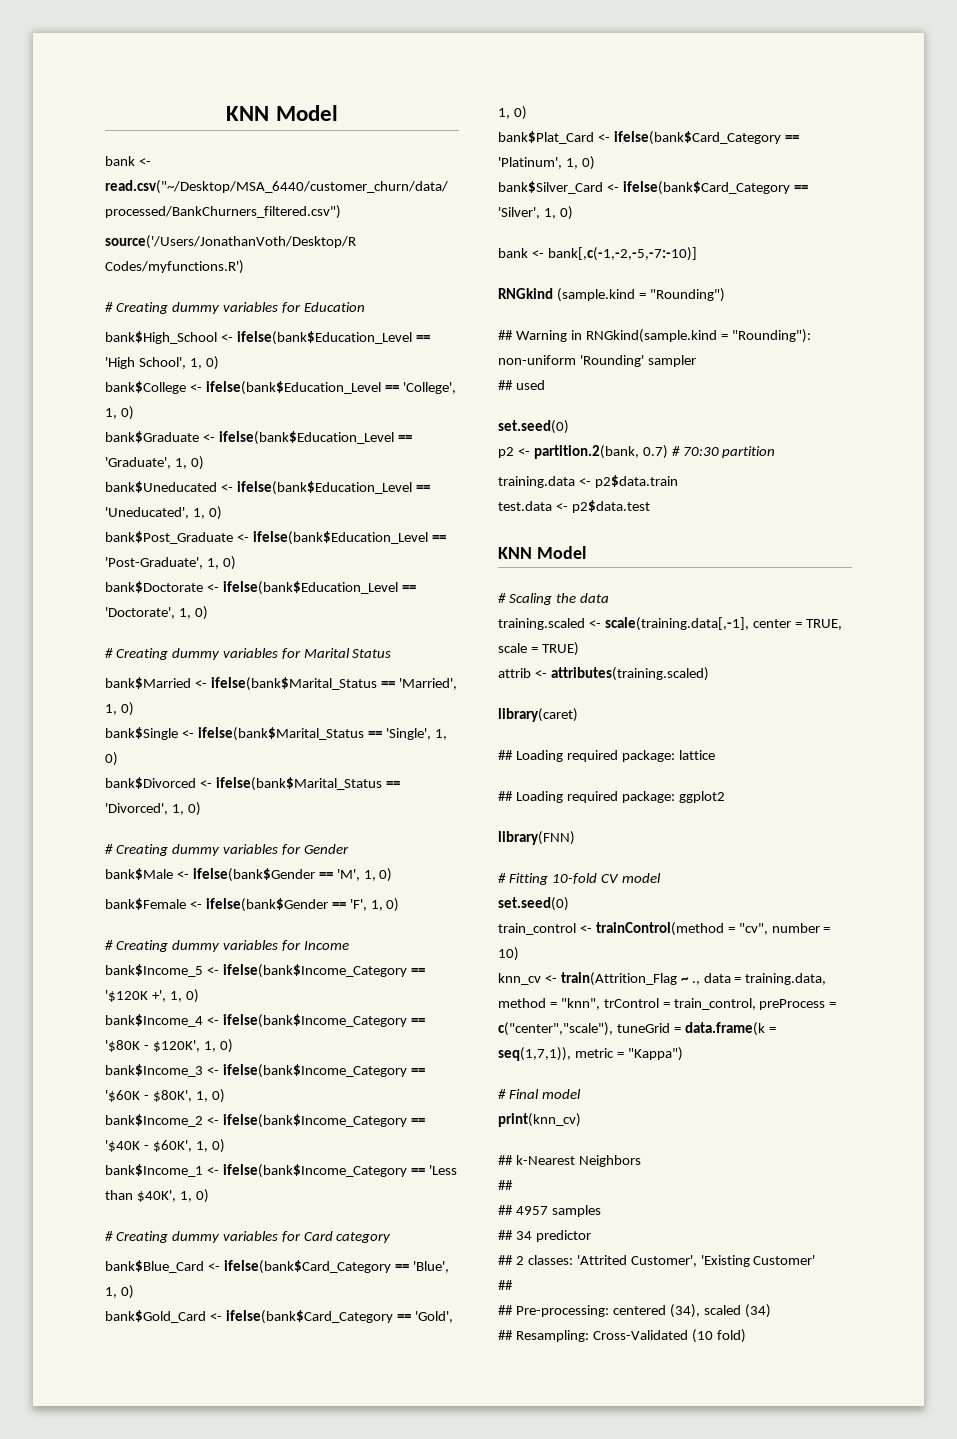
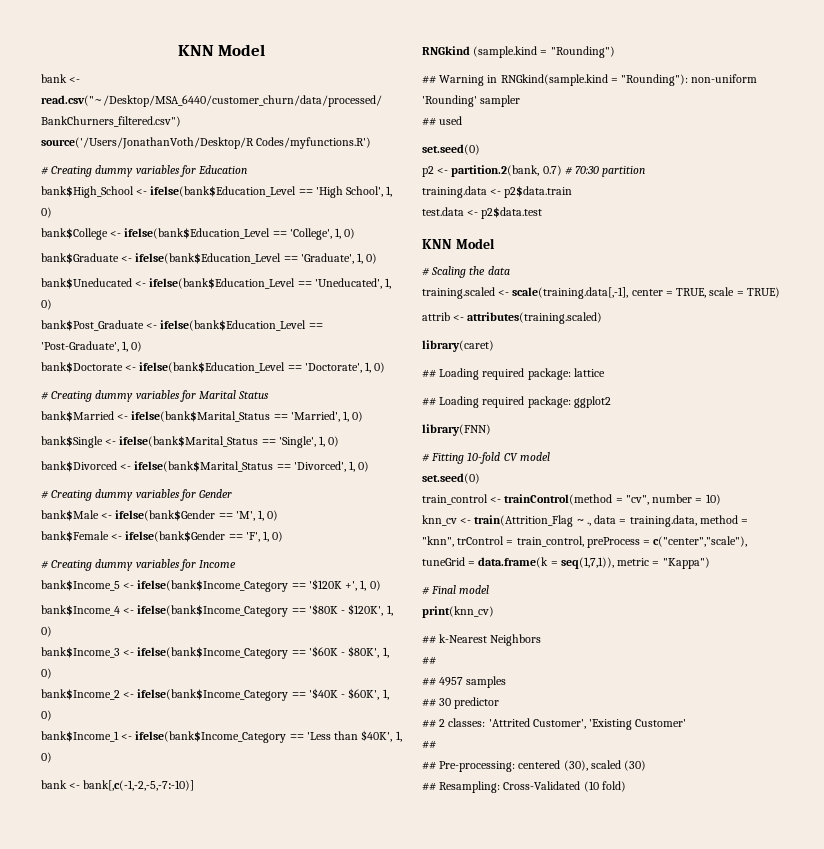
[105,1231,392,1243] [105,1260,449,1274] [105,1285,134,1299] [105,1310,453,1324] [498,106,527,120] [498,131,799,145] [498,156,595,170] [498,181,808,195] [498,206,573,220] // # Creating dummy variables for Card category // bank$Blue_Card <- ifelse(bank$Card_Category == 'Blue', 1, 0) // bank$Gold_Card <- ifelse(bank$Card_Category == 'Gold', 1, 0) // bank$Plat_Card <- ifelse(bank$Card_Category == 'Platinum', 1, 0) // bank$Silver_Card <- ifelse(bank$Card_Category == 'Silver', 1, 0) -> (52, 757) none
[515,1231,532,1240] 34 -> [439,698,452,706] 30
[669,1304,771,1318] (34), scaled (34) -> [563,760,647,771] (30), scaled (30)

